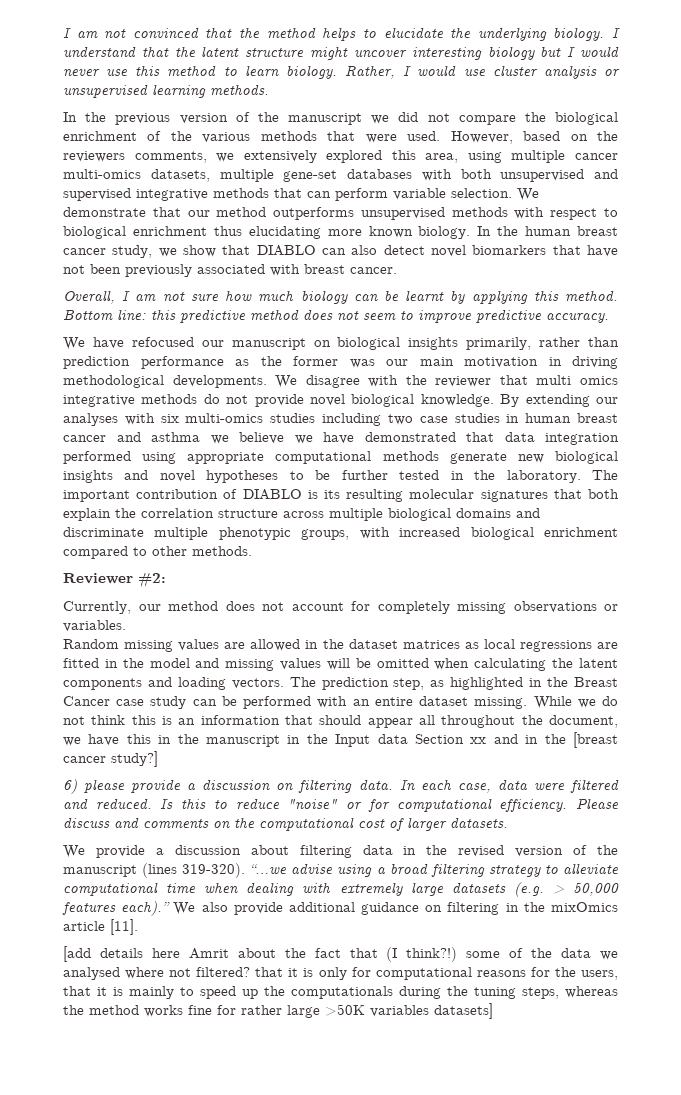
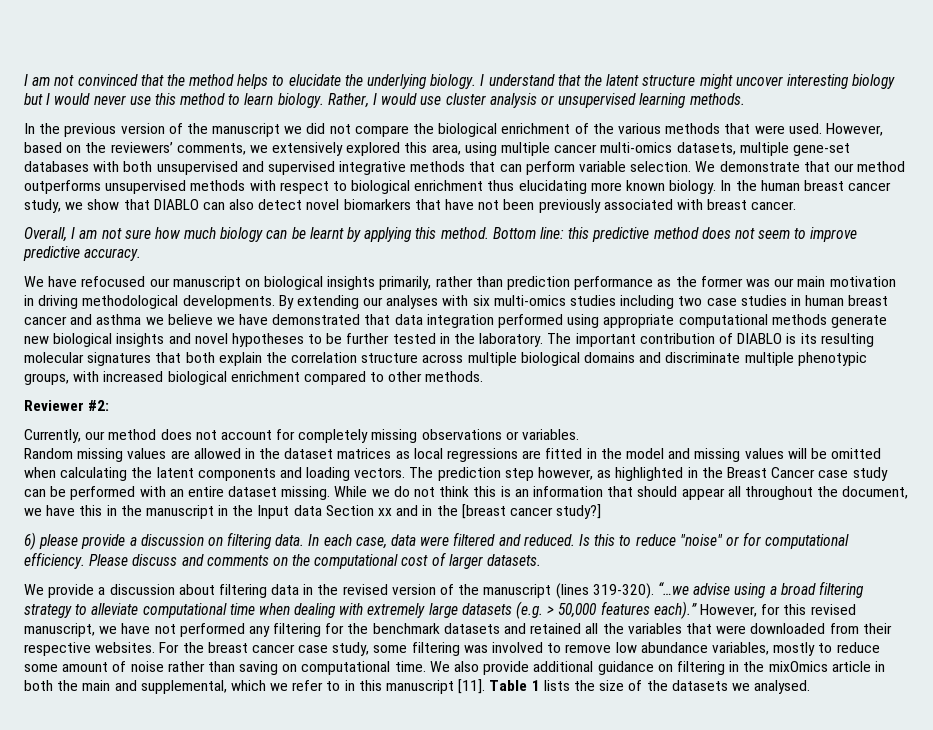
[63,151,125,162] reviewers -> [110,142,173,153] reviewers’
[275,375,618,388] [63,394,494,407] We disagree with the reviewer that multi omics integrative methods do not provide novel biological knowledge. -> (275, 302) none
[393,678,425,690] step, -> [504,467,594,481] step however,
(171, 908) none -> [699,604,856,617] [24,623,892,637] [24,642,880,656] [24,661,426,675] However, for this revised manuscript, we have not performed any filtering for the benchmark datasets and retained all the variables that were downloaded from their respective websites. For the breast cancer case study, some filtering was involved to remove low abundance variables, mostly to reduce some amount of noise rather than saving on computational time.
[110,919,138,935] [63,946,619,962] [63,967,618,980] [63,986,618,999] [63,1003,493,1019] [11]. // [add details here Amrit about the fact that (I think?!) some of the data we analysed where not filtered? that it is only for computational reasons for the users, that it is mainly to speed up the computationals during the tuning steps, whereas the method works fine for rather large >50K variables datasets] -> [874,661,885,672] [24,679,811,694] in both the main and supplemental, which we refer to in this manuscript [11]. Table 1 lists the size of the datasets we analysed.

